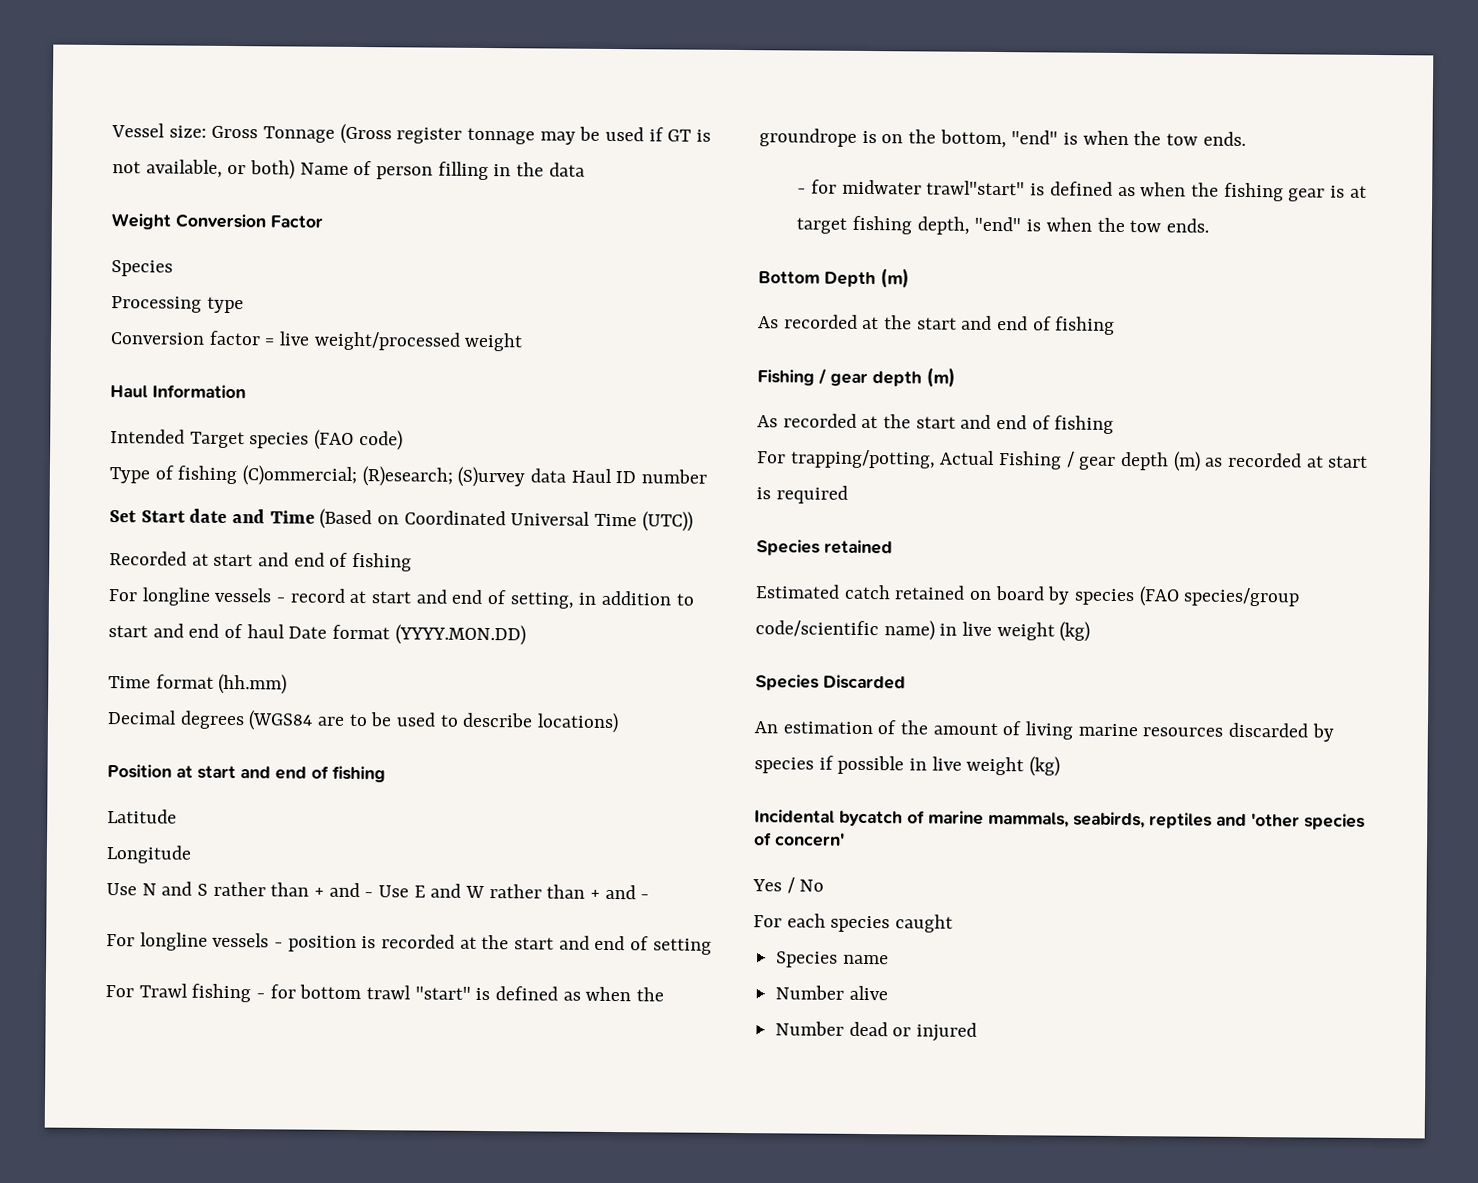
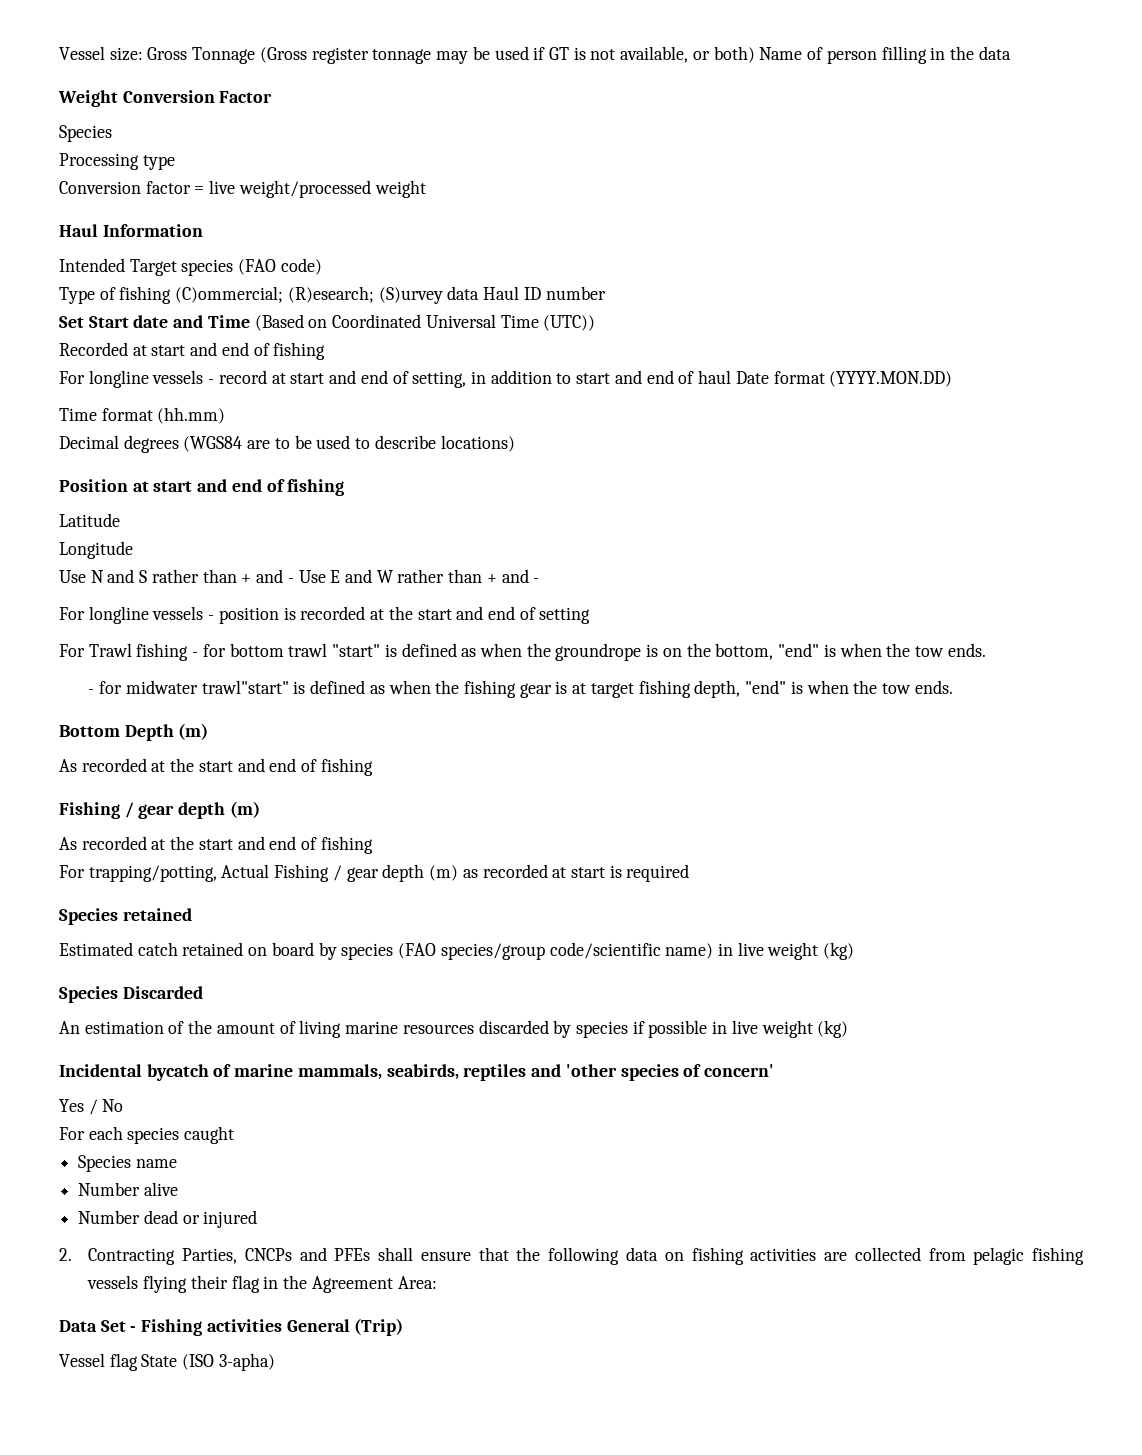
(978, 1032) none -> [59,1247,1085,1265] [87,1275,437,1293] [59,1318,404,1336] [59,1353,275,1371] // 2. Contracting Parties, CNCPs and PFEs shall ensure that the following data on fishing activities are collected from pelagic fishing vessels flying their flag in the Agreement Area: // Data Set - Fishing activities General (Trip) // Vessel flag State (ISO 3-apha)

